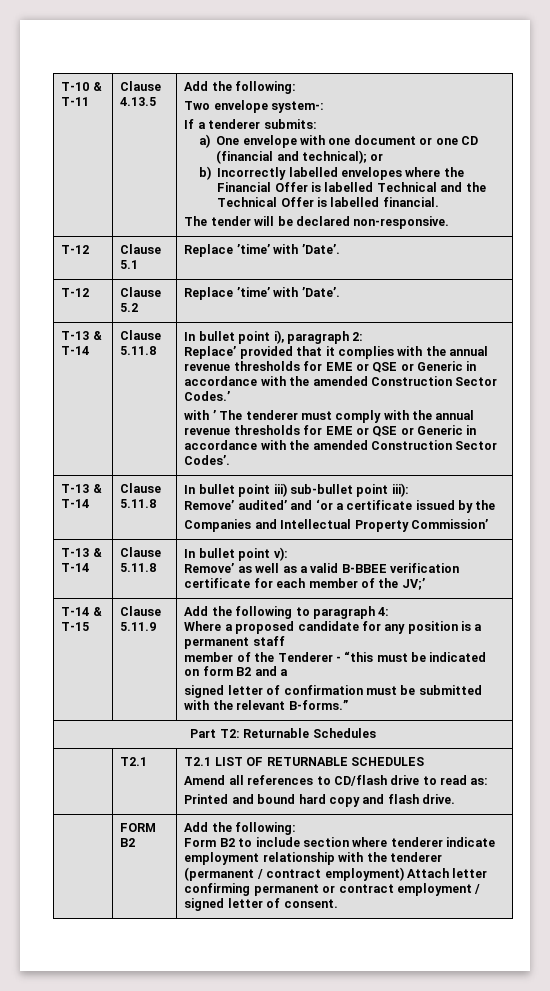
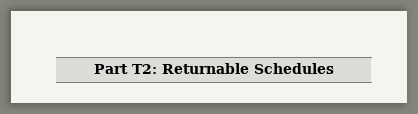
[61,82,102,91] [61,97,90,106] [120,81,162,91] [120,97,157,106] [184,81,297,94] [184,100,325,113] [184,119,317,129] [199,134,478,148] [216,150,384,164] [199,166,464,180] [217,182,486,192] [217,197,439,207] [184,216,450,229] [61,245,90,254] [120,244,162,254] [120,260,139,269] [184,244,340,257] [61,288,90,297] [120,287,162,297] [120,303,139,312] [184,287,340,300] [61,331,102,340] [61,346,90,355] [120,330,162,340] [120,346,157,355] [184,330,364,344] [184,346,489,359] [184,361,477,373] [184,376,498,386] [184,391,231,401] [184,410,475,423] [184,425,477,437] [184,440,498,450] [184,455,231,465] [61,484,102,493] [61,499,90,508] [120,483,162,493] [120,499,157,508] [184,483,409,497] [184,499,496,513] [184,519,488,532] [61,548,102,557] [61,563,90,572] [120,547,162,557] [120,563,157,572] [184,547,288,561] [184,563,460,573] [184,578,425,590] [61,607,102,616] [61,622,90,631] [120,606,162,616] [120,622,157,631] [184,606,390,619] [184,621,483,634] [184,636,285,649] [184,651,487,662] [184,666,288,676] [184,685,482,698] [184,700,348,710] [190,728,376,738] [120,757,148,766] [184,757,424,766] [184,775,489,786] [184,794,456,807] [120,823,157,832] [120,838,136,847] [184,822,297,835] [184,837,496,847] [184,852,442,865] [184,867,488,881] [184,883,481,896] [184,898,338,911] T-10 & T-11 | Clause 4.13.5 | Add the following: // Two envelope system-: // If a tenderer submits: // a) One envelope with one document or one CD (financial and technical); or // b) Incorrectly labelled envelopes where the Financial Offer is labelled Technical and the Technical Offer is labelled financial. // The tender will be declared non-responsive. // T-12 | Clause 5.1 | Replace ’time’ with ’Date’. // T-12 | Clause 5.2 | Replace ’time’ with ’Date’. // T-13 & T-14 | Clause 5.11.8 | In bullet point i), paragraph 2: // Replace’ provided that it complies with the annual revenue thresholds for EME or QSE or Generic in accordance with the amended Construction Sector Codes.’ // with ’ The tenderer must comply with the annual revenue thresholds for EME or QSE or Generic in accordance with the amended Construction Sector Codes’. // T-13 & T-14 | Clause 5.11.8 | In bullet point iii) sub-bullet point iii): // Remove’ audited’ and ‘or a certificate issued by the // Companies and Intellectual Property Commission’ // T-13 & T-14 | Clause 5.11.8 | In bullet point v): // Remove’ as well as a valid B-BBEE verification certificate for each member of the JV;’ // T-14 & T-15 | Clause 5.11.9 | Add the following to paragraph 4: // Where a proposed candidate for any position is a permanent staff // member of the Tenderer - “this must be indicated on form B2 and a // signed letter of confirmation must be submitted with the relevant B-forms.” // Part T2: Returnable Schedules // | T2.1 | T2.1 LIST OF RETURNABLE SCHEDULES // Amend all references to CD/flash drive to read as: // Printed and bound hard copy and flash drive. // | FORM B2 | Add the following: // Form B2 to include section where tenderer indicate employment relationship with the tenderer (permanent / contract employment) Attach letter confirming permanent or contract employment / signed letter of consent. -> [94,63,334,74] Part T2: Returnable Schedules

